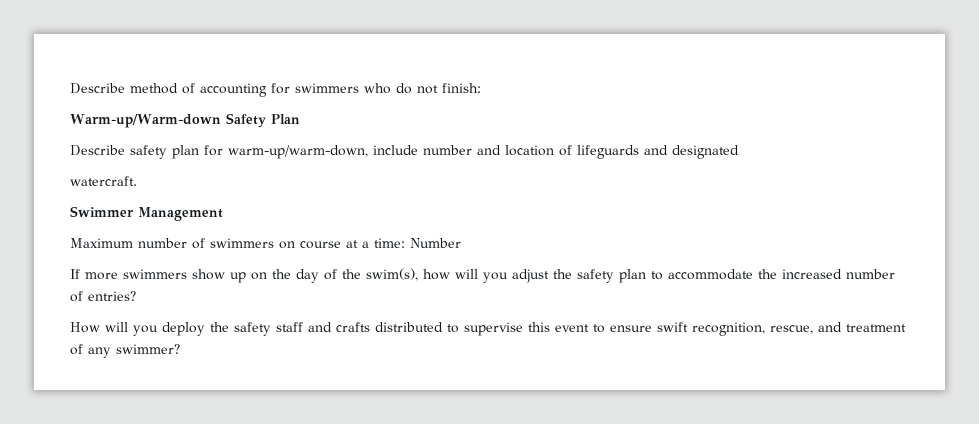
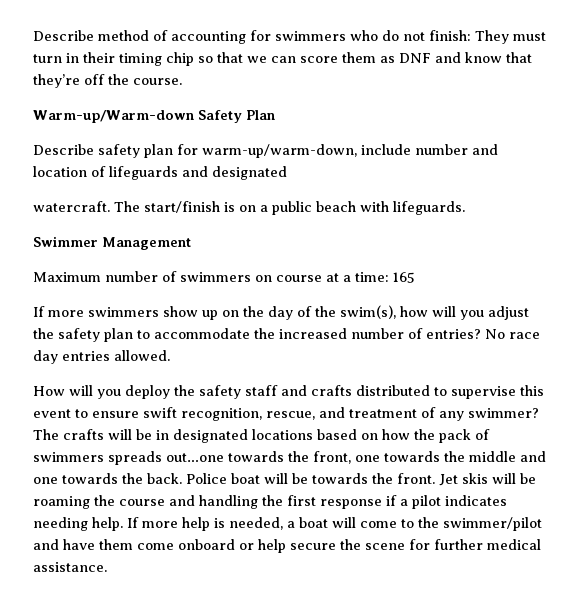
(481, 88) none -> [475,30,546,44] [33,52,532,66] [33,74,182,88] They must turn in their timing chip so that we can score them as DNF and know that they’re off the course.
(137, 181) none -> [114,201,465,215] The start/finish is on a public beach with lifeguards.
[410,238,461,248] Number -> [393,272,415,283] 165
(136, 296) none -> [485,329,540,339] [33,350,170,364] No race day entries allowed.
(180, 349) none -> [33,429,490,443] [33,451,546,465] [33,473,536,486] [33,495,507,509] [33,517,542,531] [33,539,541,553] [33,562,107,572] The crafts will be in designated locations based on how the pack of swimmers spreads out…one towards the front, one towards the middle and one towards the back. Police boat will be towards the front. Jet skis will be roaming the course and handling the first response if a pilot indicates needing help. If more help is needed, a boat will come to the swimmer/pilot and have them come onboard or help secure the scene for further medical assistance.

